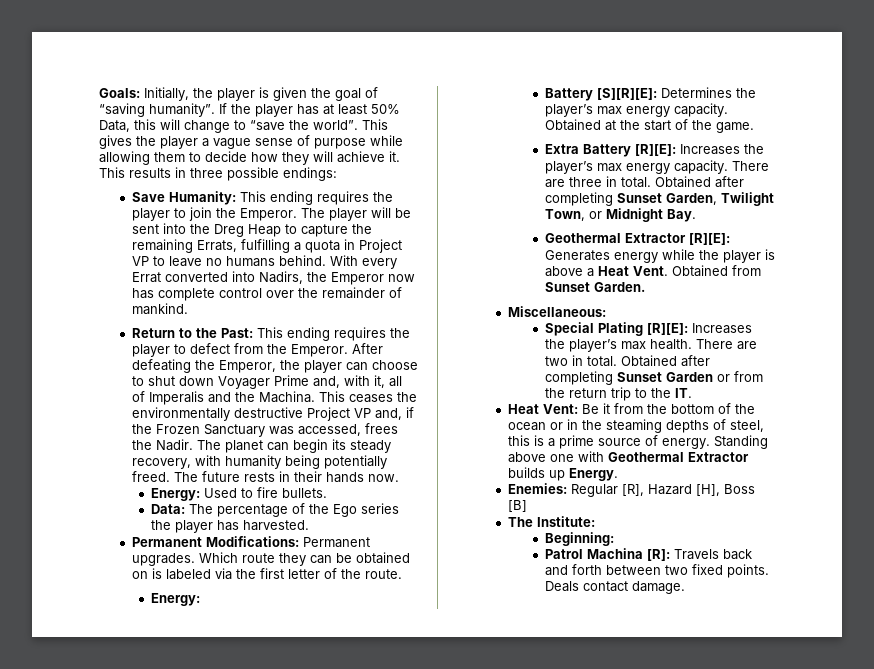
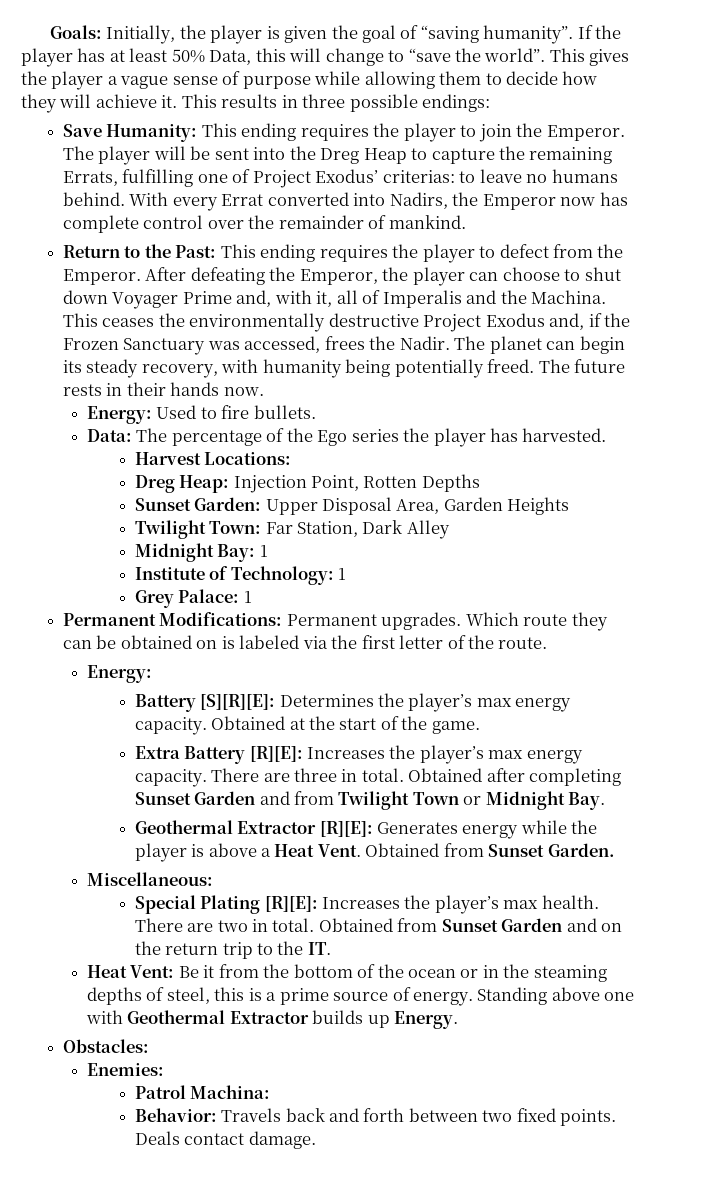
[293,239,402,253] [131,256,149,266] a quota in Project VP -> [197,169,455,188] one of Project Exodus’ criterias:
[353,408,371,418] VP -> [485,313,545,327] Exodus
(309, 525) none -> [134,452,292,465] [134,474,480,493] [134,497,570,515] [134,520,450,539] [134,543,268,562] [134,566,346,585] [134,589,252,608] // Harvest Locations: // Dreg Heap: Injection Point, Rotten Depths // Sunset Garden: Upper Disposal Area, Garden Heights // Twilight Town: Far Station, Dark Alley // Midnight Bay: 1 // Institute of Technology: 1 // Grey Palace: 1
[665,192,774,206] [544,209,585,221] Garden, Twilight Town, -> [194,791,459,810] Garden and from Twilight Town
[680,355,710,367] [544,371,763,385] after completing Sunset Garden or from -> [397,918,623,932] from Sunset Garden and on
(618, 474) none -> [63,1039,150,1053] // Obstacles:
[570,484,755,497] [507,500,527,512] [507,516,595,527] [544,532,614,546] Regular [R], Hazard [H], Boss [B] // The Institute: // Beginning: -> (164, 1069) none
[586,548,670,561] Machina [R]: -> [190,1085,271,1099] [134,1108,217,1122] Machina: // Behavior:

